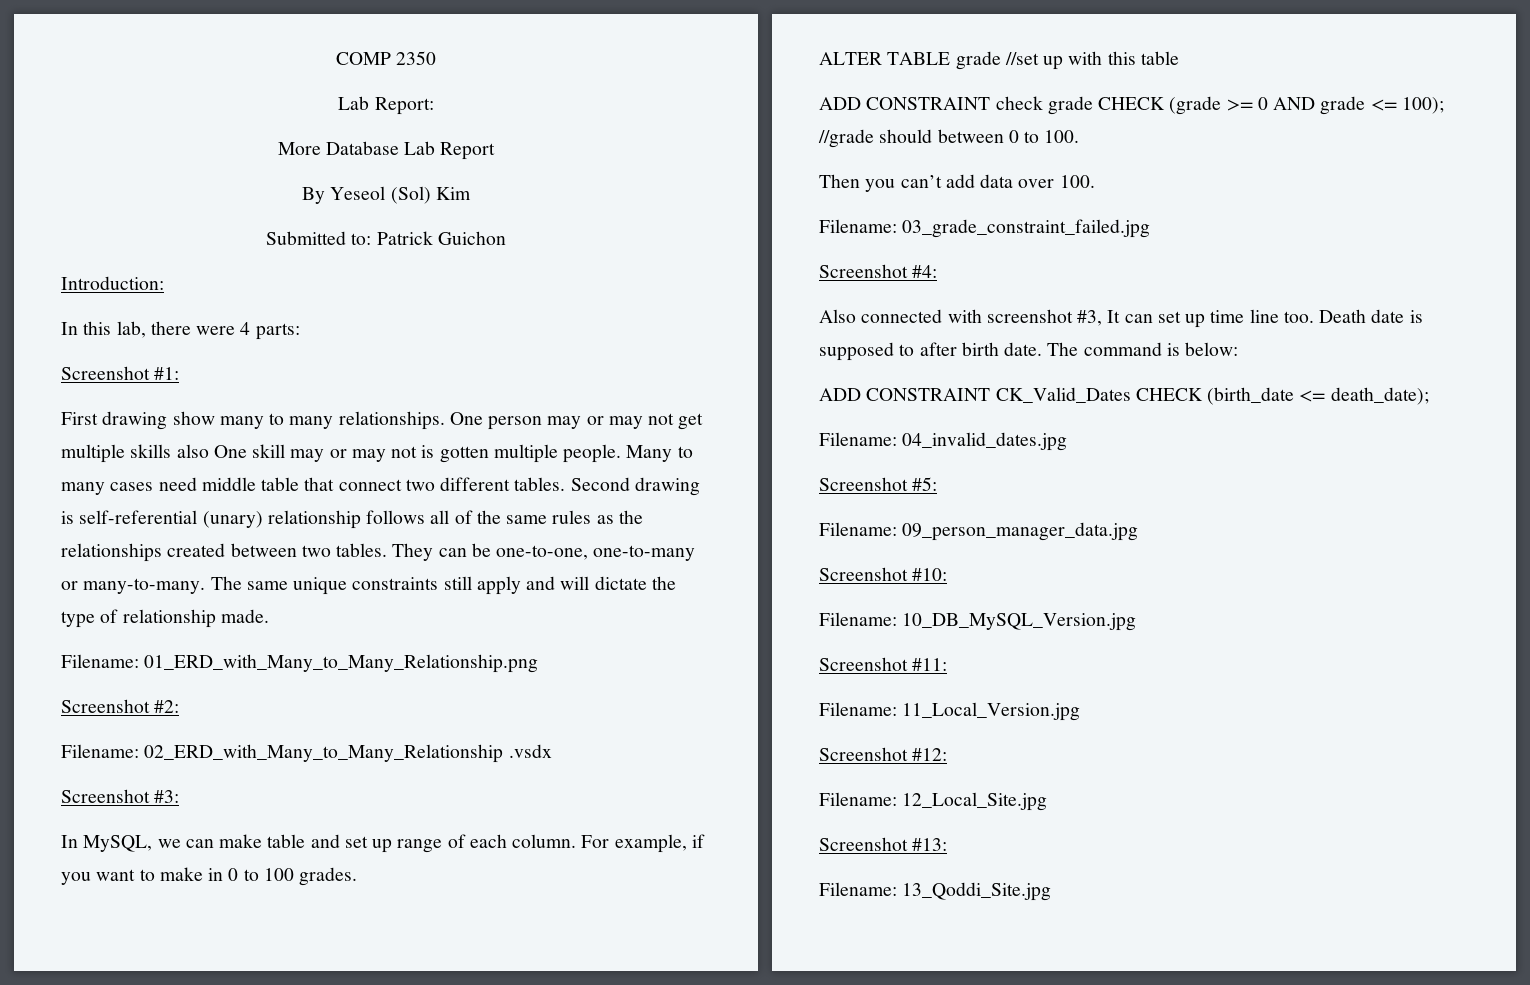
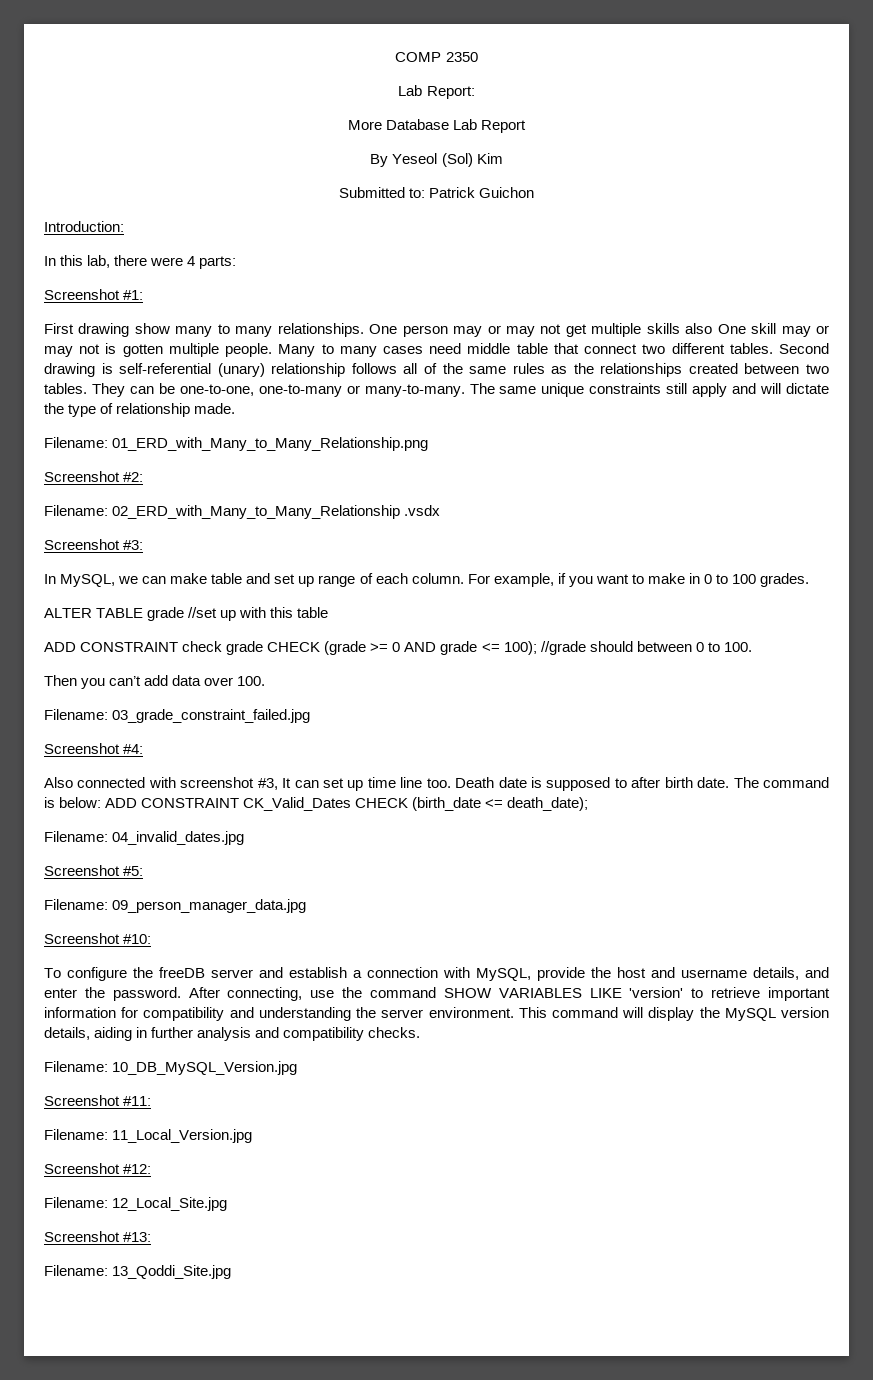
(1239, 349) // -> (102, 802) none
(948, 574) none -> [44,967,829,981] [44,987,831,1001] [44,1007,829,1021] [44,1027,421,1041] // To configure the freeDB server and establish a connection with MySQL, provide the host and username details, and enter the password. After connecting, use the command SHOW VARIABLES LIKE 'version' to retrieve important information for compatibility and understanding the server environment. This command will display the MySQL version details, aiding in further analysis and compatibility checks.

